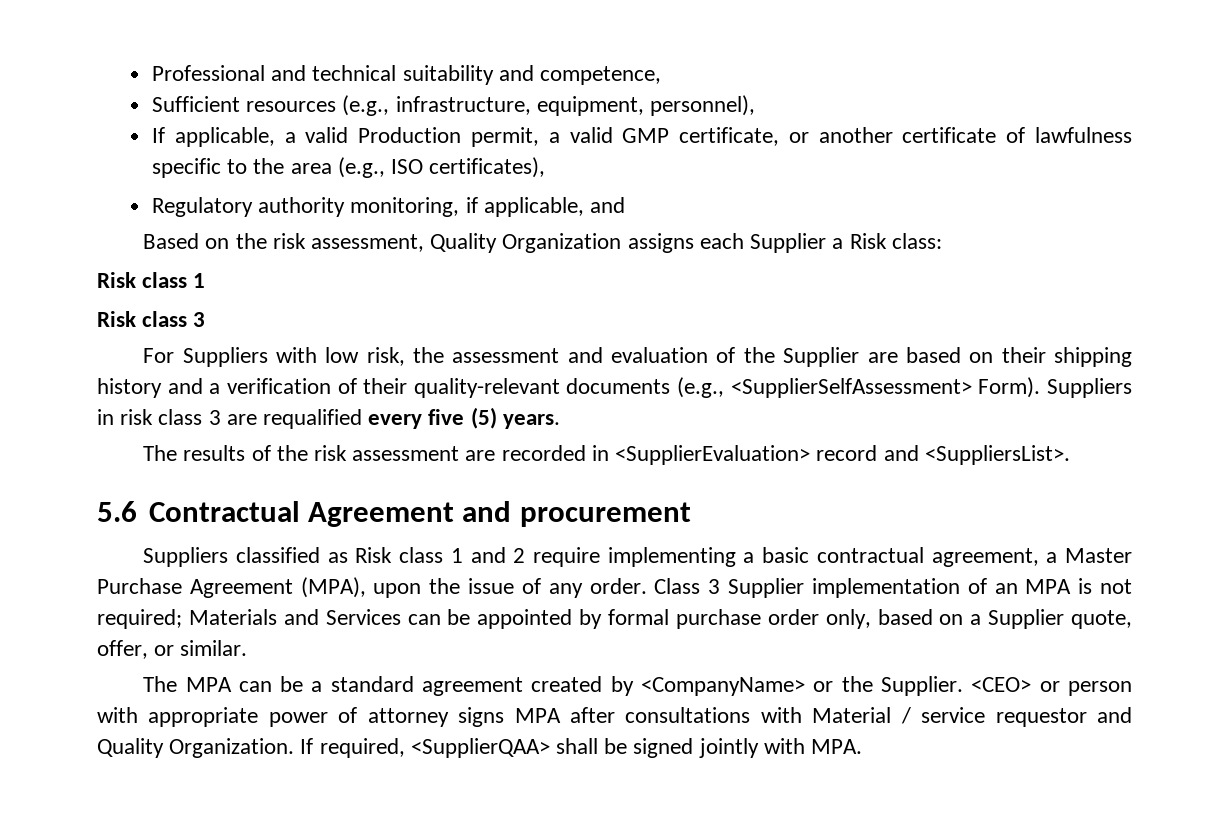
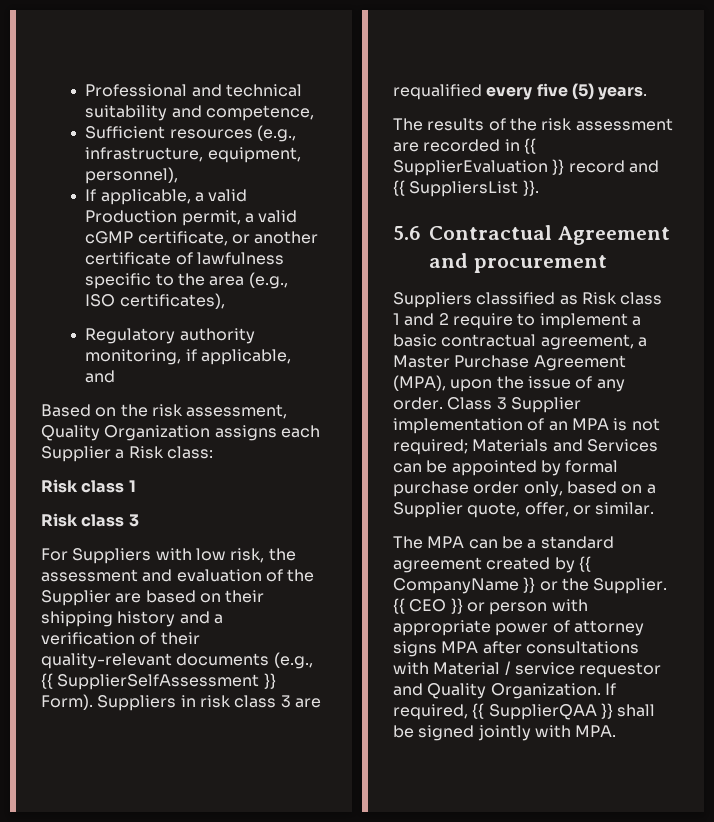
[622,128,670,143] GMP -> [85,231,134,244] cGMP
[730,378,972,398] <SupplierSelfAssessment> -> [41,673,276,690] {{ SupplierSelfAssessment }}
[615,445,1070,465] <SupplierEvaluation> record and <SuppliersList>. -> [523,138,536,154] [393,159,659,176] [393,180,539,197] {{ SupplierEvaluation }} record and {{ SuppliersList }}.
[607,547,736,567] implementing -> [517,313,628,329] to implement
[641,676,1032,696] <CompanyName> or the Supplier. <CEO> -> [578,556,591,572] [393,577,668,594] [393,598,463,614] {{ CompanyName }} or the Supplier. {{ CEO }}
[410,738,550,758] <SupplierQAA> -> [472,703,613,720] {{ SupplierQAA }}

